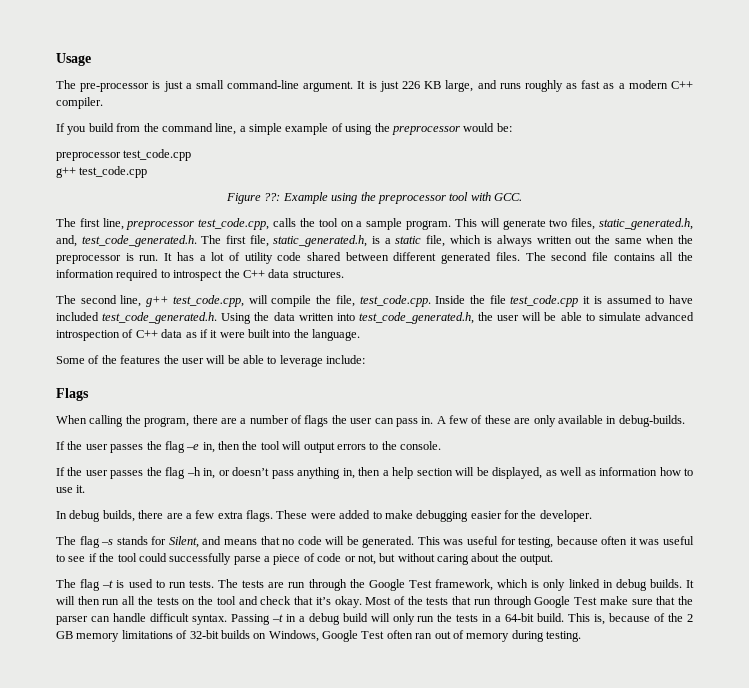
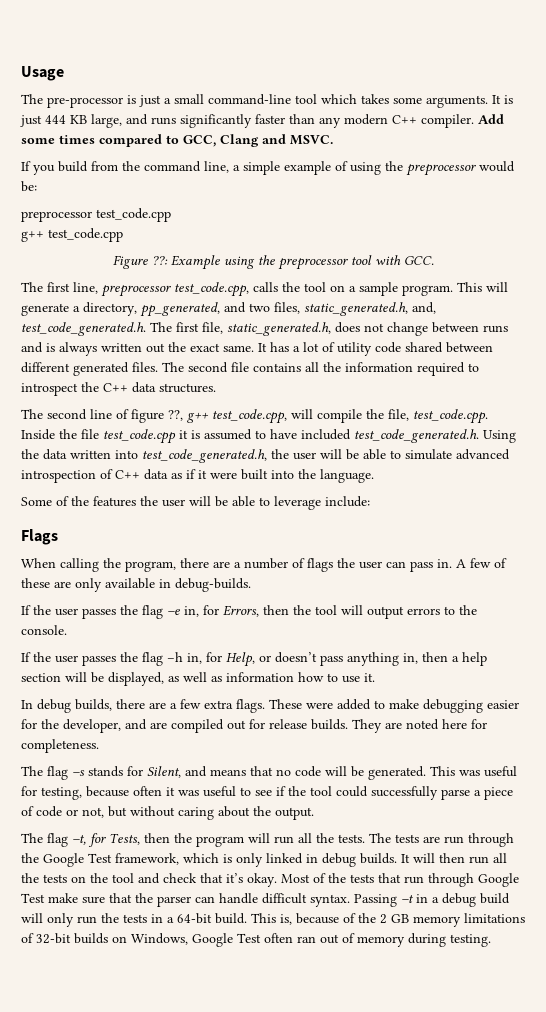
[303,81,354,92] argument. -> [295,94,488,108] tool which takes some arguments.
[402,81,421,89] 226 -> [45,115,66,124] 444
[524,80,693,92] [56,97,103,109] roughly as fast as a modern C++ compiler. -> [180,114,504,128] [21,134,333,147] significantly faster than any modern C++ compiler. Add some times compared to GCC, Clang and MSVC.
(546, 224) none -> [73,302,246,317] a directory, pp_generated, and
[371,235,481,247] is a static file, which -> [335,322,508,336] [21,342,43,353] does not change between runs and
[614,235,693,244] [56,253,159,264] same when the preprocessor is run. -> [190,343,254,352] exact same.
[120,295,142,307] line, -> [90,409,183,423] line of figure ??,
(215, 447) none -> [203,605,259,617] for Errors,
(216, 473) none -> [206,652,255,667] for Help,
[539,510,592,522] developer. -> [63,719,487,733] [21,739,99,753] developer, and are compiled out for release builds. They are noted here for completeness.
[102,579,186,588] –t is used to run -> [72,833,334,847] –t, for Tests, then the program will run all the

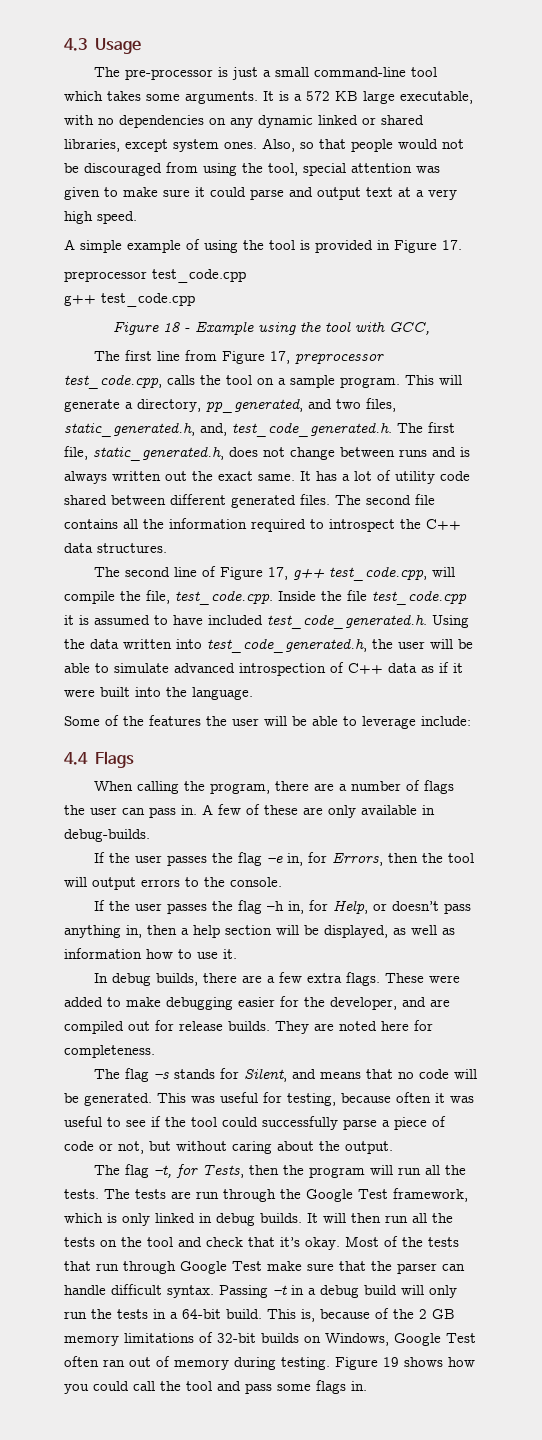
(21, 73) none -> [64,38,87,51] 4.3
[20,114,504,128] [21,134,333,147] [21,161,240,175] just 444 KB large, and runs significantly faster than any modern C++ compiler. Add some times compared to GCC, Clang and MSVC. // If you build from the command line, a -> [294,91,473,104] [64,115,424,128] [64,138,464,152] [64,162,440,176] [64,187,457,200] [64,211,137,224] [64,239,75,250] a 572 KB large executable, with no dependencies on any dynamic linked or shared libraries, except system ones. Also, so that people would not be discouraged from using the tool, special attention was given to make sure it could parse and output text at a very high speed. // A
[406,161,515,176] [21,181,37,192] preprocessor would be: -> [269,240,462,253] tool is provided in Figure 17.
[151,256,168,265] ??: -> [162,322,190,332] 18 -
[277,258,348,270] preprocessor -> (321, 326) none
[403,256,434,265] [21,282,98,294] GCC. // The first line, -> [388,322,430,335] [94,350,291,364] GCC, // The first line from Figure 17,
[131,409,183,423] figure ??, -> [220,567,289,580] Figure 17,
(370, 501) none -> [64,752,88,765] 4.4
(491, 940) none -> [335,1357,475,1370] [64,1380,367,1394] Figure 19 shows how you could call the tool and pass some flags in.

